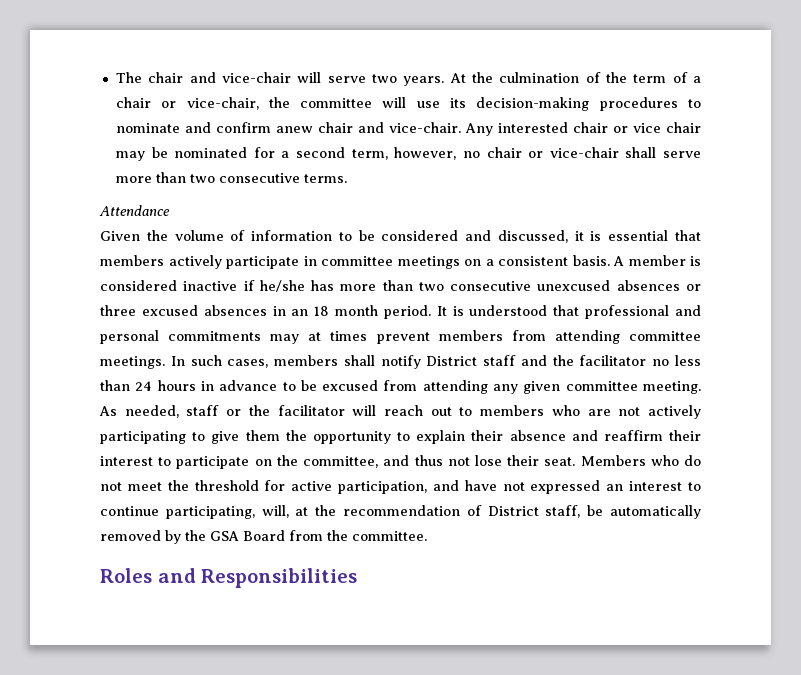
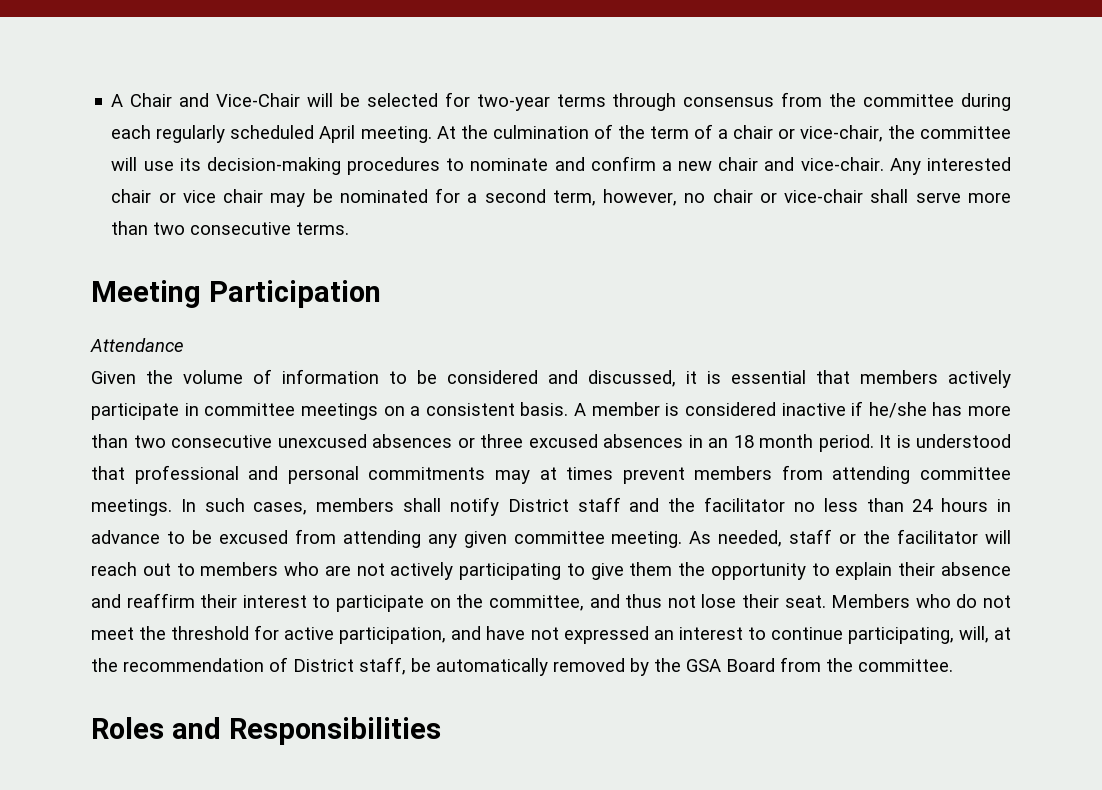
[115,72,445,86] The chair and vice-chair will serve two years. -> [111,92,1011,111] [111,125,432,143] A Chair and Vice-Chair will be selected for two-year terms through consensus from the committee during each regularly scheduled April meeting.
[275,126,313,133] anew -> [661,161,713,171] a new
(347, 178) none -> [91,280,381,308] // Meeting Participation

